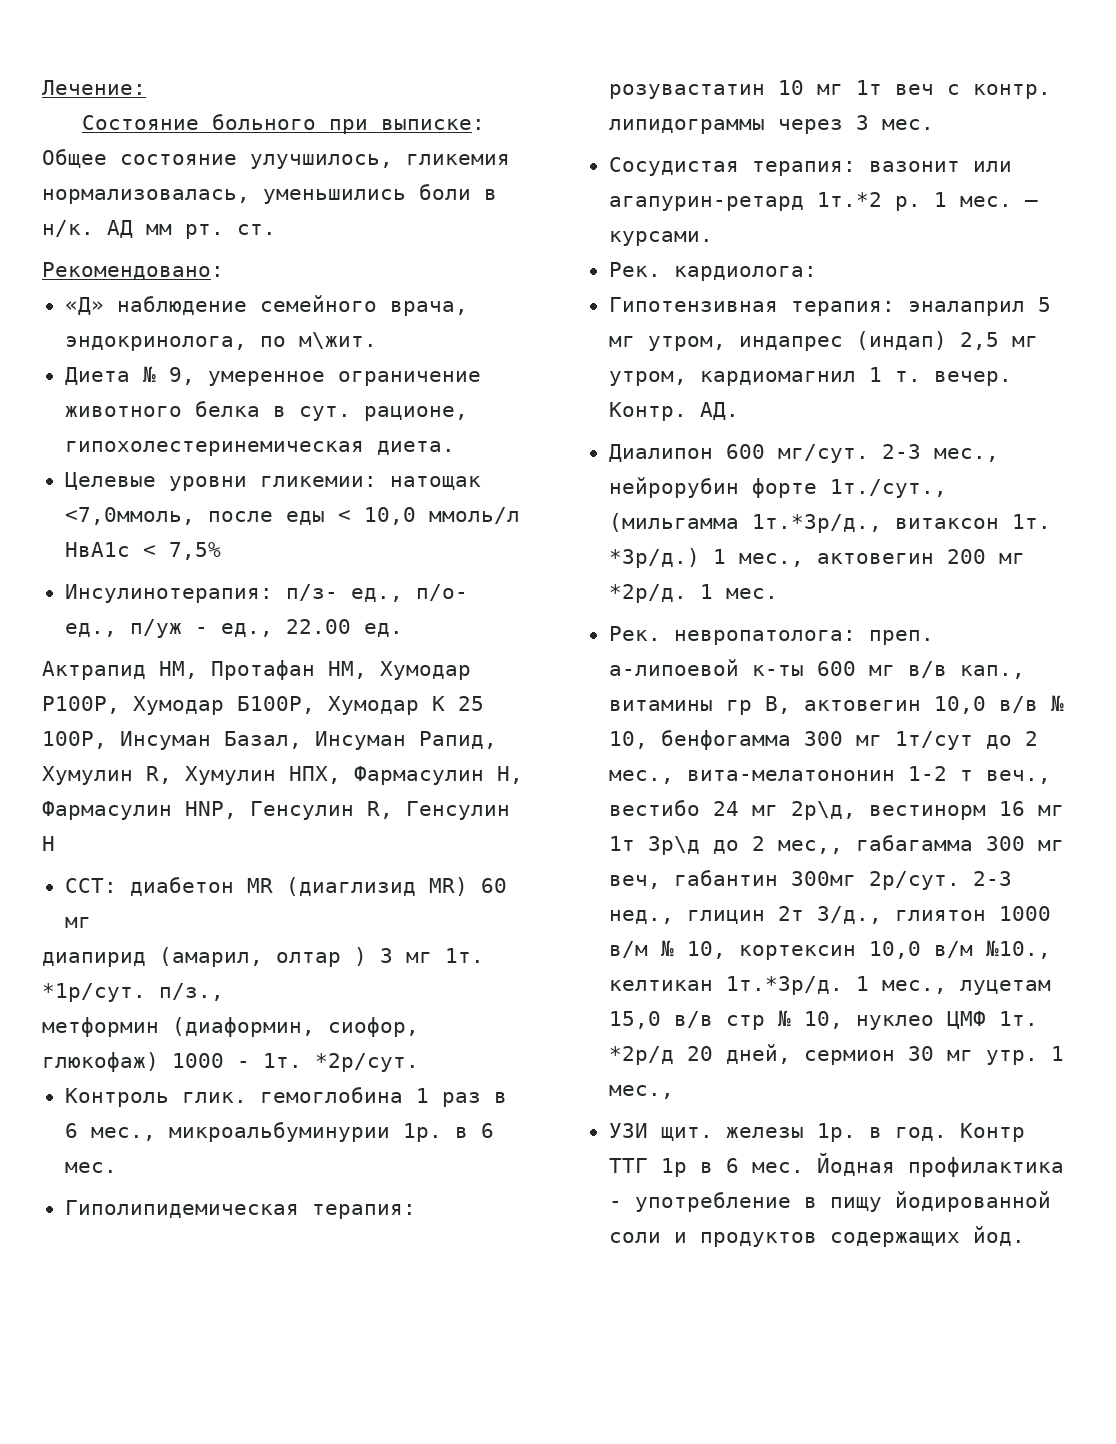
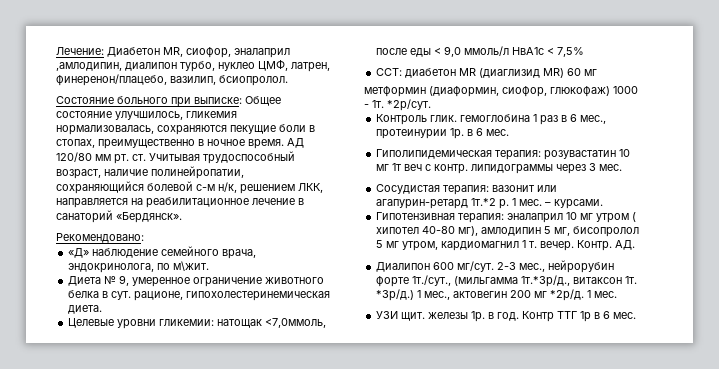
(146, 87) none -> [107,47,290,58] [56,60,330,72] [56,74,288,86] Диабетон MR, сиофор, эналаприл ,амлодипин, диалипон турбо, нуклео ЦМФ, латрен, финеренон/плацебо, вазилип, бсиопролол.
[263,184,497,204] [42,220,276,239] уменьшились боли в н/к. АД мм рт. ст. -> [157,124,315,135] [56,138,304,149] [56,151,295,164] [56,166,244,179] [56,181,323,194] [56,197,304,208] [56,210,182,223] сохраняются пекущие боли в стопах, преимущественно в ночное время. АД 120/80 мм рт. ст. Учитывая трудоспособный возраст, наличие полинейропатии, сохраняющийся болевой с-м н/к, решением ЛКК, направляется на реабилитационное лечение в санаторий «Бердянск».
[363,507,416,525] 10,0 -> [444,46,462,57] 9,0
[64,584,468,603] [64,619,403,638] [42,660,471,680] [42,696,484,715] [42,731,497,750] [42,766,523,785] [42,801,510,820] [42,836,55,851] // Инсулинотерапия: п/з- ед., п/о- ед., п/уж - ед., 22.00 ед. // Актрапид НМ, Протафан НМ, Хумодар Р100Р, Хумодар Б100Р, Хумодар К 25 100Р, Инсуман Базал, Инсуман Рапид, Хумулин R, Хумулин НПХ, Фармасулин Н, Фармасулин НNР, Генсулин R, Генсулин Н -> (585, 52) none
[42,947,484,967] [42,983,224,1002] // диапирид (амарил, олтар ) 3 мг 1т. *1р/сут. п/з., -> (598, 72) none
[168,1122,390,1142] микроальбуминурии -> [376,129,448,139] протеинурии
[608,262,817,281] // Рек. кардиолога: -> (604, 204) none
[1037,297,1051,312] [608,331,999,351] 5 мг утром, индапрес (индап) 2,5 -> [566,212,637,223] [376,226,640,237] [376,240,384,248] 10 мг утром ( хипотел 40-80 мг), амлодипин 5 мг, бисопролол 5
[608,626,934,645] [608,659,1025,679] [608,695,1064,715] [608,730,1038,750] [608,766,1051,784] [608,800,1064,820] [608,835,1064,855] [608,870,1012,890] [608,906,1051,924] [608,940,1051,960] [608,976,1051,995] [608,1010,1038,1030] [608,1044,1064,1065] [608,1085,674,1099] // Рек. невропатолога: преп. а-липоевой к-ты 600 мг в/в кап., витамины гр В, актовегин 10,0 в/в № 10, бенфогамма 300 мг 1т/сут до 2 мес., вита-мелатононин 1-2 т веч., вестибо 24 мг 2р\д, вестинорм 16 мг 1т 3р\д до 2 мес,, габагамма 300 мг веч, габантин 300мг 2р/сут. 2-3 нед., глицин 2т 3/д., глиятон 1000 в/м № 10, кортексин 10,0 в/м №10., келтикан 1т.*3р/д. 1 мес., луцетам 15,0 в/в стр № 10, нуклео ЦМФ 1т. *2р/д 20 дней, сермион 30 мг утр. 1 мес., -> (618, 294) none
[816,1153,1064,1177] [608,1191,1051,1212] [608,1226,1025,1247] Йодная профилактика - употребление в пищу йодированной соли и продуктов содержащих йод. -> (637, 315) none

